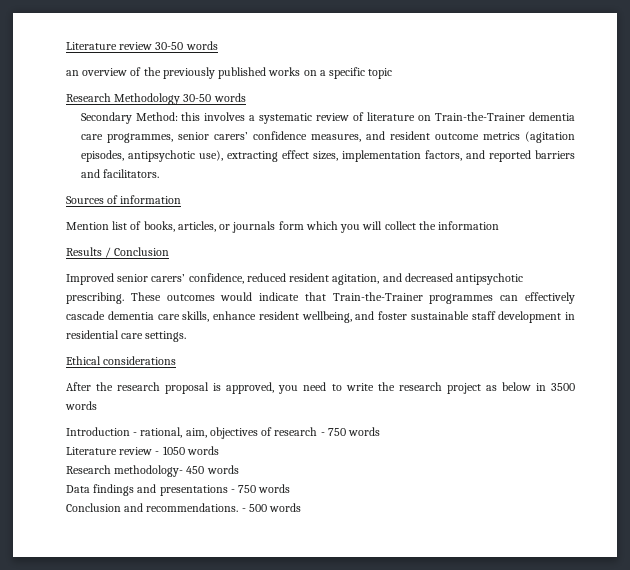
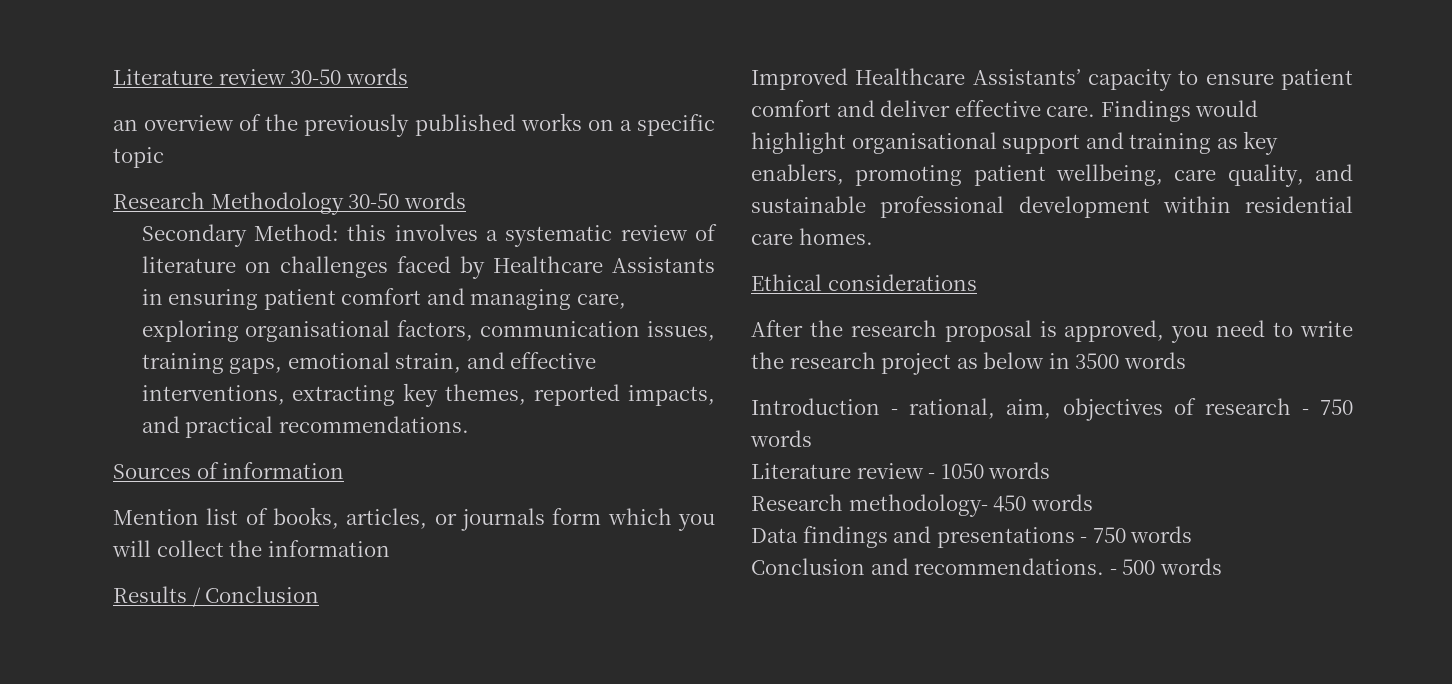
[435,112,575,121] [80,131,575,143] [80,150,575,162] [80,169,159,178] Train-the-Trainer dementia care programmes, senior carers’ confidence measures, and resident outcome metrics (agitation episodes, antipsychotic use), extracting effect sizes, implementation factors, and reported barriers and facilitators. -> [279,256,715,279] [141,288,626,310] [141,320,716,342] [141,352,597,374] [141,383,715,407] [141,416,469,438] challenges faced by Healthcare Assistants in ensuring patient comfort and managing care, exploring organisational factors, communication issues, training gaps, emotional strain, and effective interventions, extracting key themes, reported impacts, and practical recommendations.
[117,273,524,285] [66,292,575,304] [66,311,575,323] senior carers’ confidence, reduced resident agitation, and decreased antipsychotic prescribing. These outcomes would indicate that Train-the-Trainer programmes can effectively cascade dementia care skills, enhance resident wellbeing, and foster sustainable staff development in -> [855,68,1353,91] [751,100,1259,122] [751,131,1279,155] [751,164,1353,187] [751,196,1231,218] Healthcare Assistants’ capacity to ensure patient comfort and deliver effective care. Findings would highlight organisational support and training as key enablers, promoting patient wellbeing, care quality, and sustainable professional development within
[145,331,187,342] settings. -> [798,228,873,245] homes.

